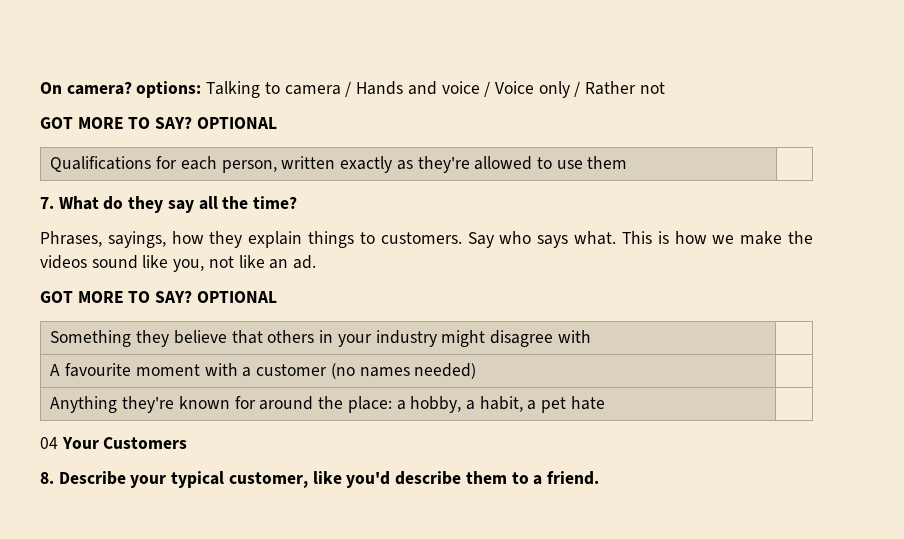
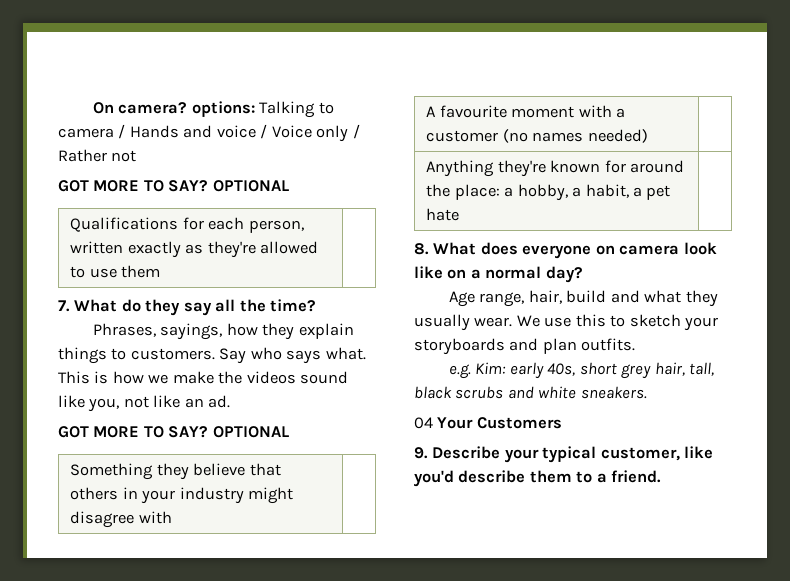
(605, 403) none -> [414,242,717,259] [414,266,583,283] [448,290,718,307] [414,314,719,331] [414,338,636,355] [448,362,715,379] [414,386,647,399] // 8. What does everyone on camera look like on a normal day? // Age range, hair, build and what they usually wear. We use this to sketch your storyboards and plan outfits. // e.g. Kim: early 40s, short grey hair, tall, black scrubs and white sneakers.
[40,472,54,484] 8. -> [414,447,428,459] 9.

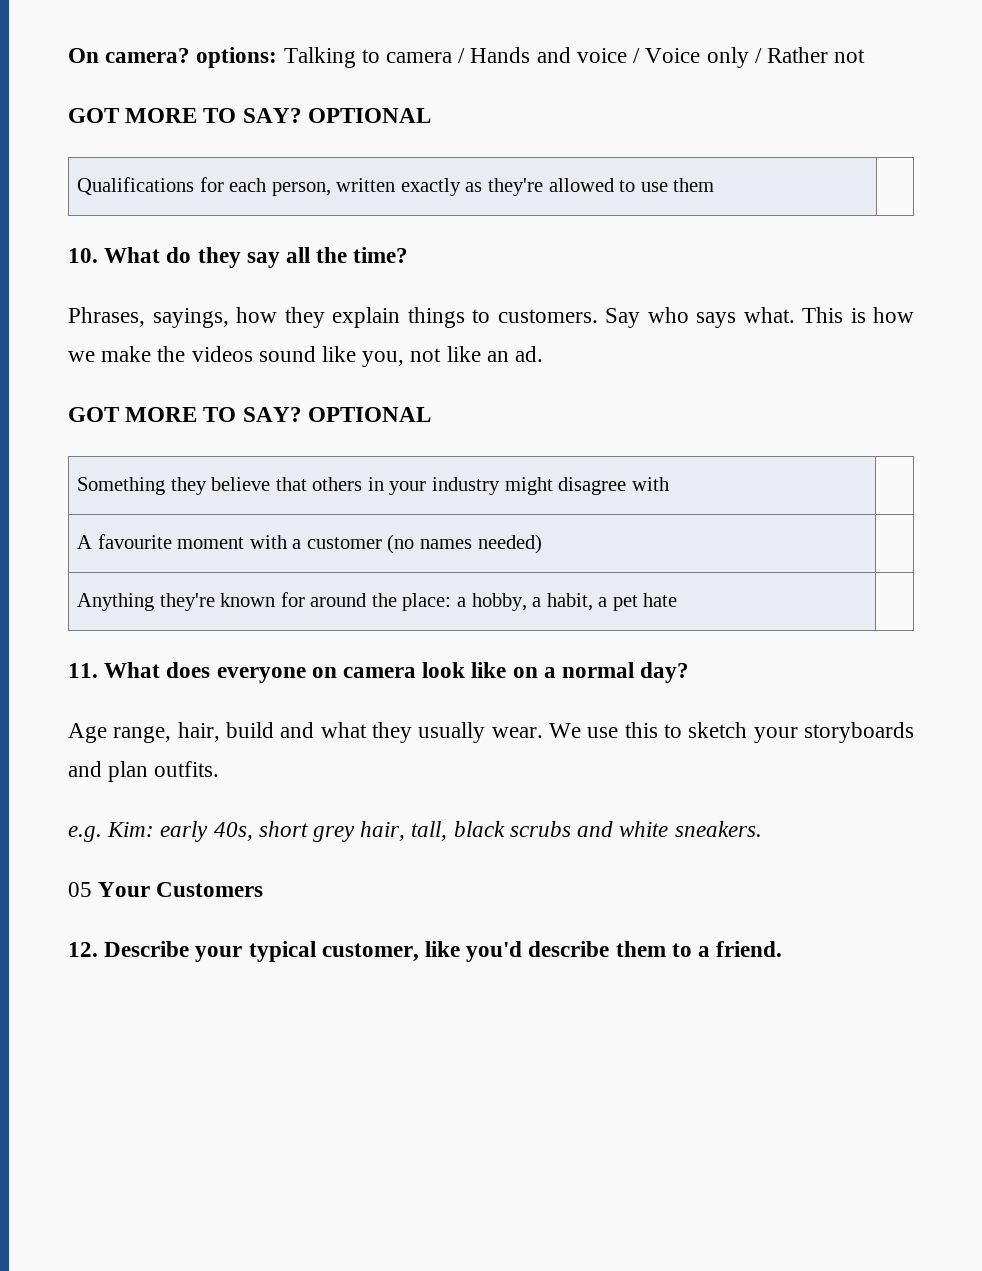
[58,300,70,312] 7. -> [68,248,98,263] 10.
[414,243,429,255] 8. -> [68,663,98,678] 11.
[414,417,433,429] 04 -> [68,882,92,897] 05
[414,447,428,459] 9. -> [68,942,98,957] 12.

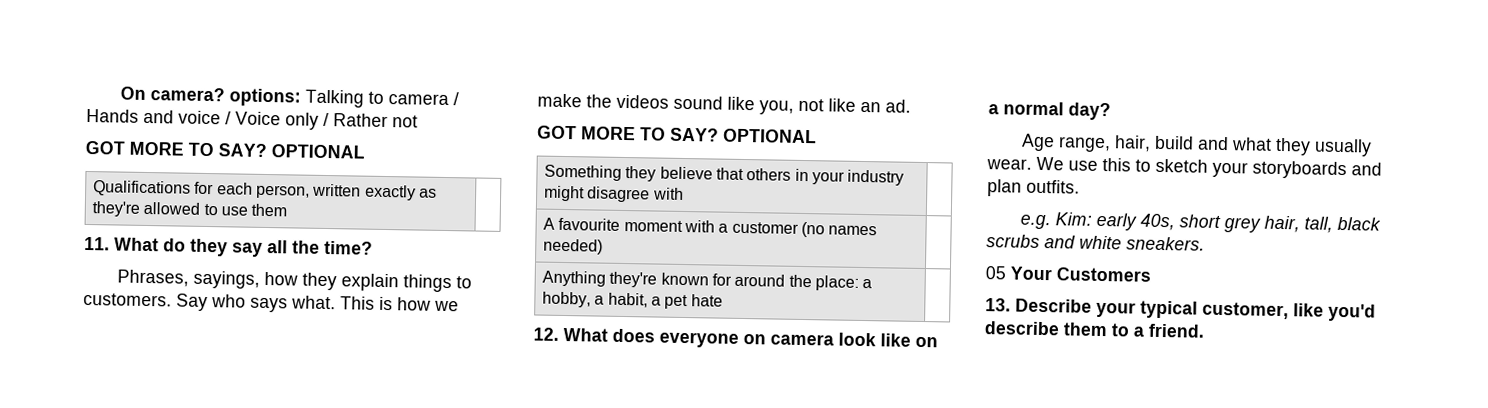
[68,248,98,263] 10. -> [84,236,110,251] 11.
[68,663,98,678] 11. -> [533,327,559,341] 12.
[68,942,98,957] 12. -> [985,298,1011,312] 13.

